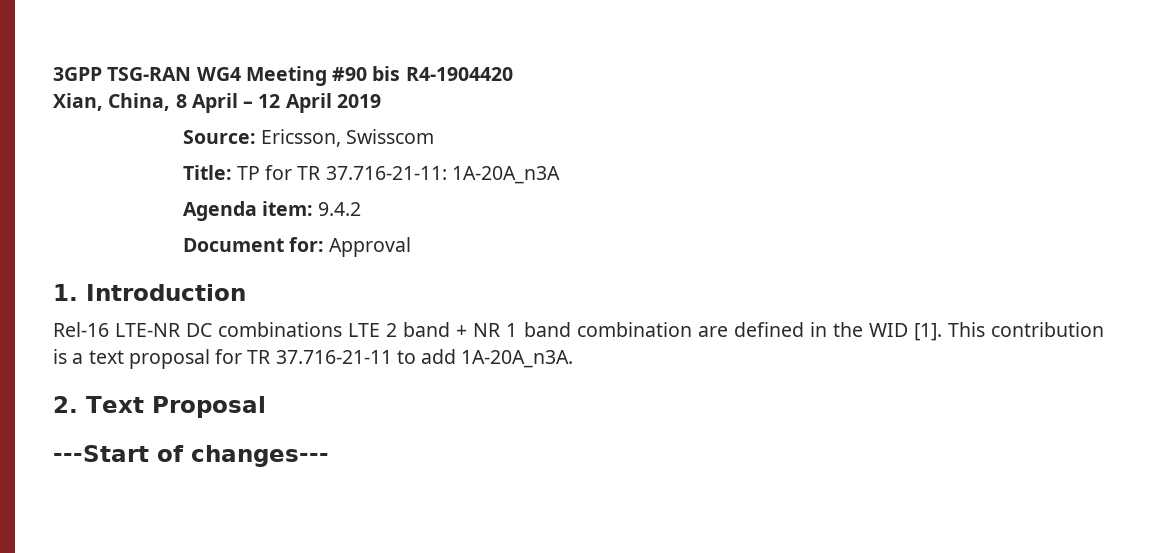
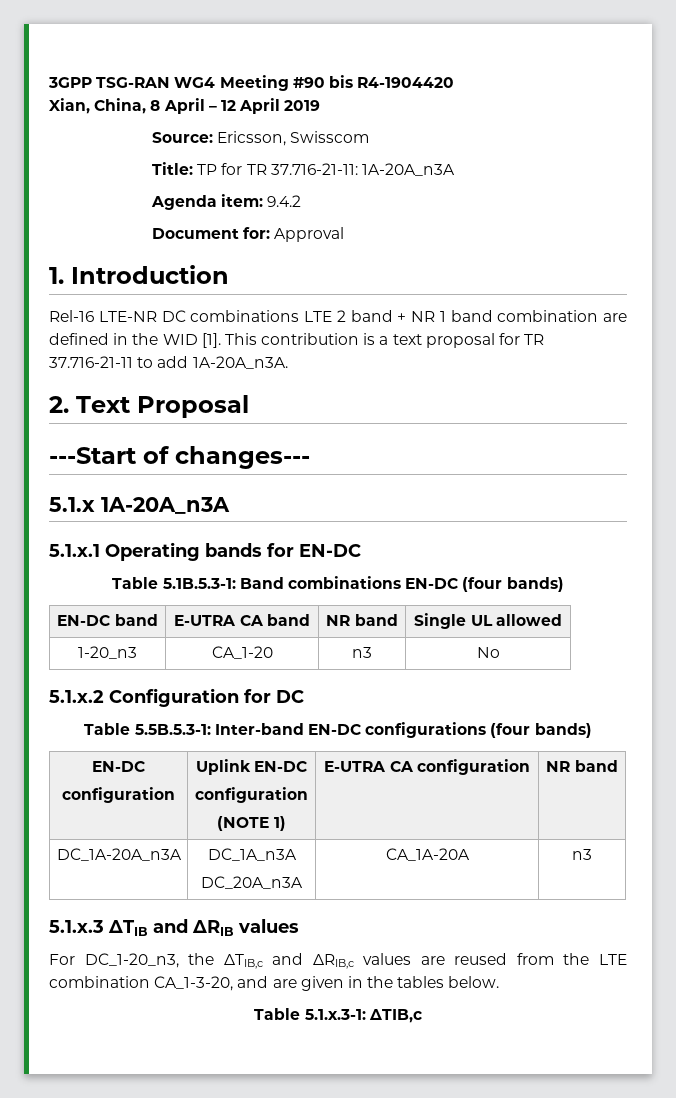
(329, 456) none -> [49,497,230,514] [49,542,361,561] [112,576,564,592] [57,614,158,626] [174,614,310,626] [326,614,398,626] [414,613,562,629] [78,646,137,659] [211,646,273,659] [352,647,372,658] [476,647,500,658] [49,688,304,707] [84,722,592,738] [92,761,145,772] [62,787,175,803] [195,759,308,775] [195,787,308,803] [217,816,286,831] [324,759,530,775] [546,760,618,772] [56,848,182,861] [207,848,297,861] [201,876,303,889] [385,848,470,861] [572,849,592,860] [49,919,299,936] [49,953,627,969] [49,976,500,991] [254,1008,422,1023] // 5.1.x 1A-20A_n3A // 5.1.x.1 Operating bands for EN-DC // Table 5.1B.5.3-1: Band combinations EN-DC (four bands) // EN-DC band | E-UTRA CA band | NR band | Single UL allowed // 1-20_n3 | CA_1-20 | n3 | No // 5.1.x.2 Configuration for DC // Table 5.5B.5.3-1: Inter-band EN-DC configurations (four bands) // EN-DC // configuration | Uplink EN-DC // configuration // (NOTE 1) | E-UTRA CA configuration | NR band // DC_1A-20A_n3A | DC_1A_n3A // DC_20A_n3A | CA_1A-20A | n3 // 5.1.x.3 ∆TIB and ∆RIB values // For DC_1-20_n3, the ΔTIB,c and ΔRIB,c values are reused from the LTE combination CA_1-3-20, and are given in the tables below. // Table 5.1.x.3-1: ΔTIB,c

